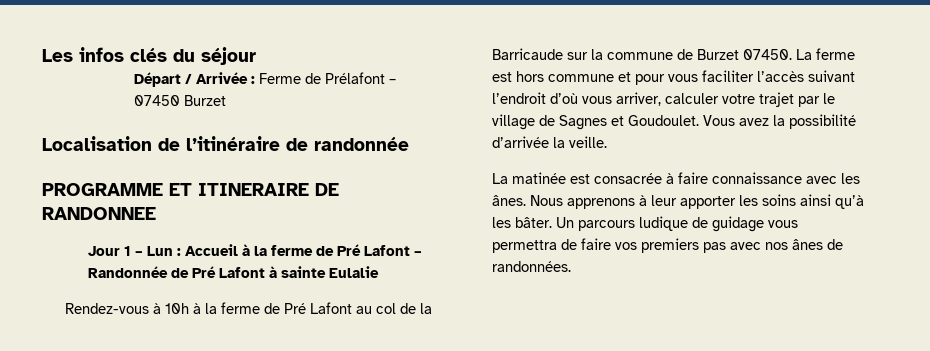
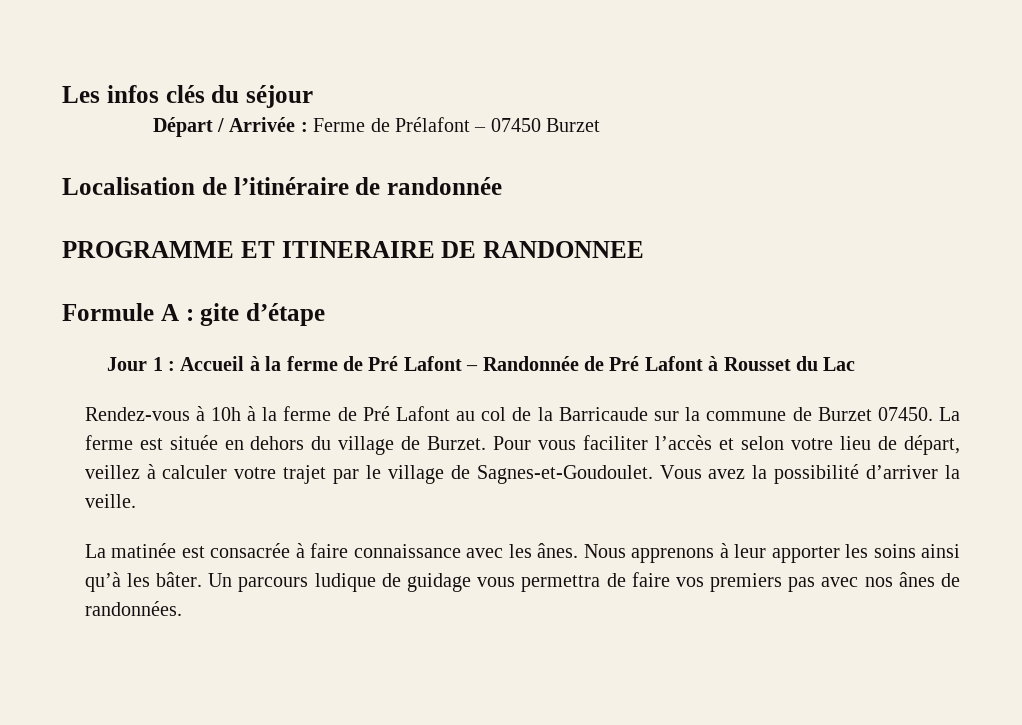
(156, 213) none -> [62,303,325,326] // Formule A : gite d’étape
[134,246,173,256] – Lun -> (163, 364) none
[280,266,379,278] sainte Eulalie -> [723,356,856,371] Rousset du Lac
[515,70,855,85] [491,92,661,106] hors commune et pour vous faciliter l’accès suivant l’endroit d’où vous arriver, -> [169,435,960,455] [84,464,156,479] située en dehors du village de Burzet. Pour vous faciliter l’accès et selon votre lieu de départ, veillez à
[558,115,699,130] Sagnes et Goudoulet. -> [476,465,653,484] Sagnes-et-Goudoulet.
[491,136,549,148] d’arrivée -> [866,465,939,479] d’arriver

